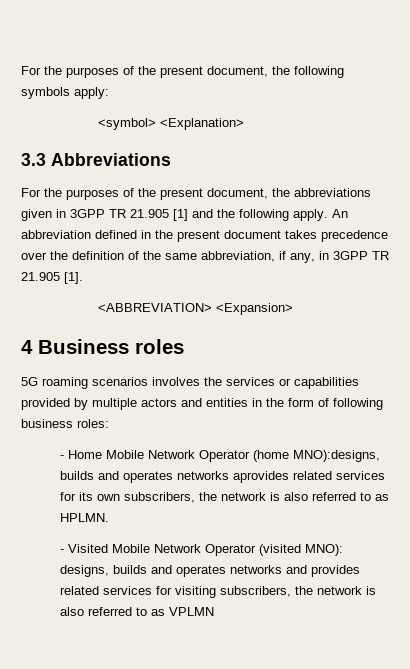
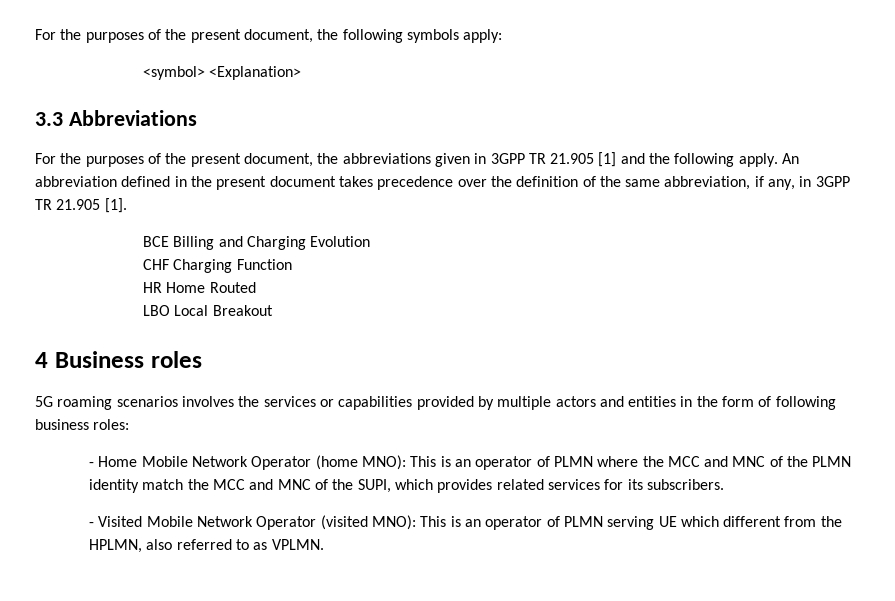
[98,303,294,315] <ABBREVIATION> <Expansion> -> [143,236,371,250] [143,259,292,273] [143,282,256,293] [143,305,273,316] BCE Billing and Charging Evolution // CHF Charging Function // HR Home Routed // LBO Local Breakout
[292,450,380,462] [59,471,385,483] [59,492,389,503] [59,513,109,522] MNO):designs, builds and operates networks aprovides related services for its own subscribers, the network is also referred to as HPLMN. -> [361,455,852,470] [89,479,724,493] MNO): This is an operator of PLMN where the MCC and MNC of the PLMN identity match the MCC and MNC of the SUPI, which provides related services for its subscribers.
[59,565,360,577] [59,586,376,598] [59,607,214,616] designs, builds and operates networks and provides related services for visiting subscribers, the network is also referred to as VPLMN -> [420,516,842,530] [89,539,324,553] This is an operator of PLMN serving UE which different from the HPLMN, also referred to as VPLMN.

